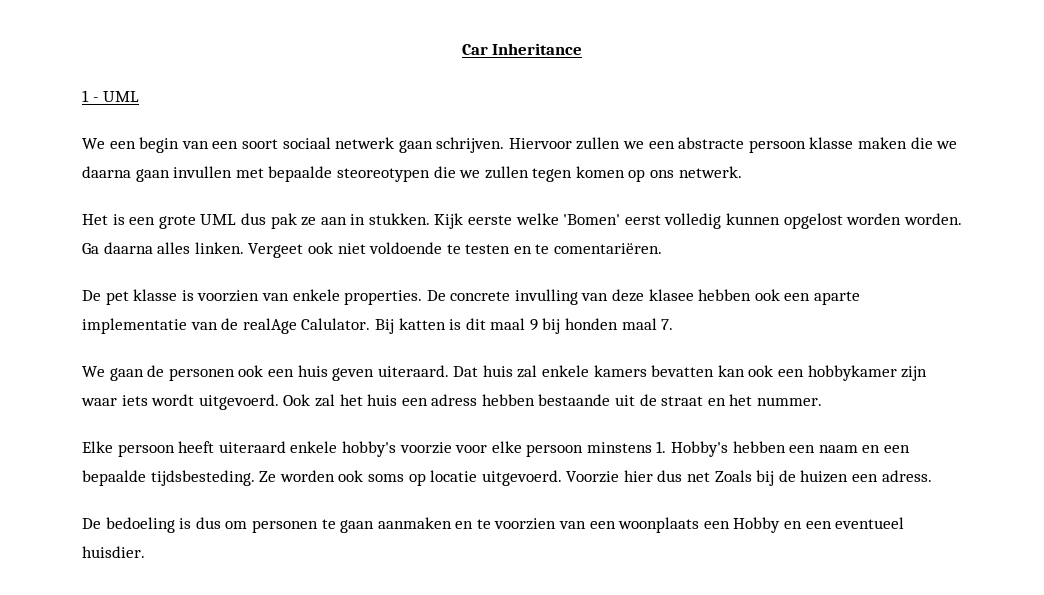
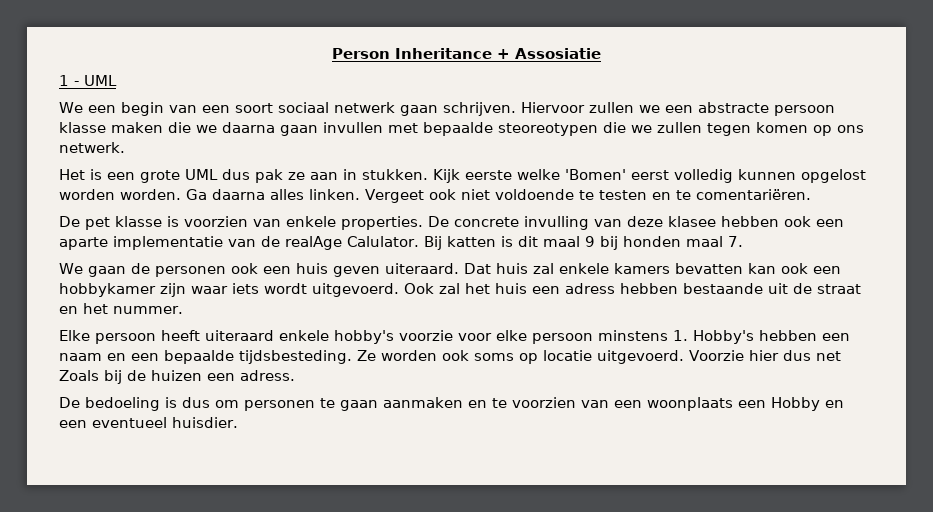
[461,44,488,55] Car -> [332,48,390,59] Person
(583, 49) none -> [497,48,601,59] + Assosiatie

